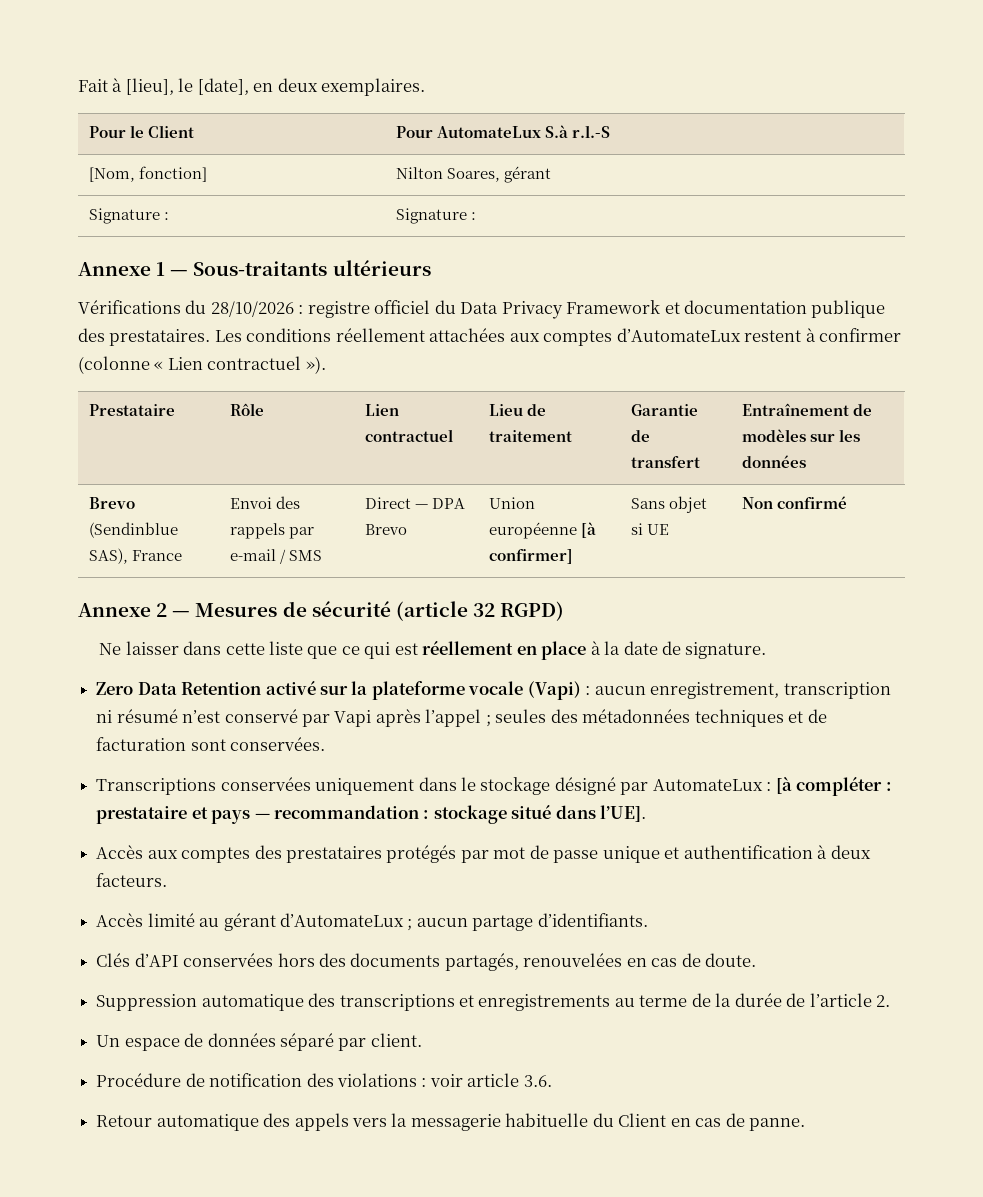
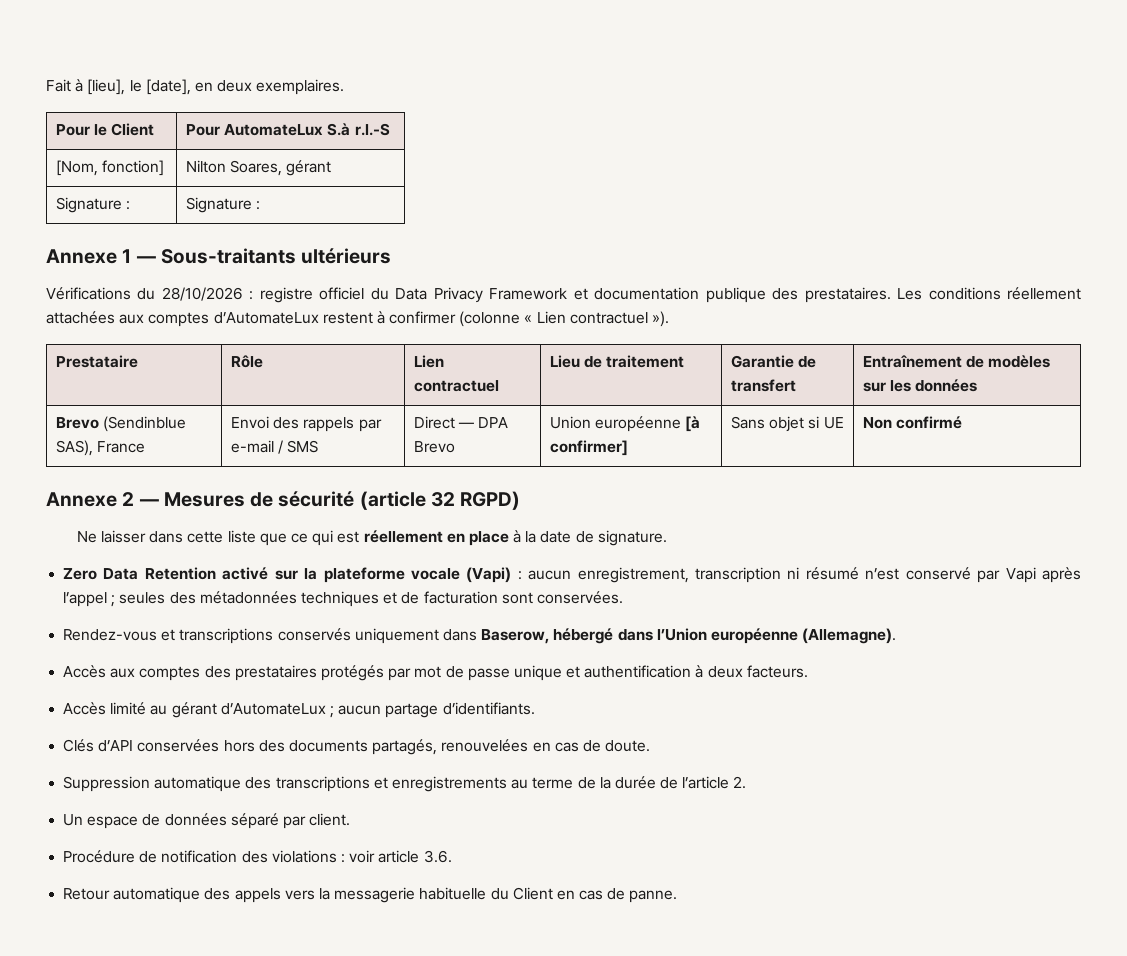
[96,777,892,796] [96,805,647,824] Transcriptions conservées uniquement dans le stockage désigné par AutomateLux : [à compléter : prestataire et pays — recommandation : stockage situé dans l’UE]. -> [63,628,897,644] Rendez-vous et transcriptions conservés uniquement dans Baserow, hébergé dans l’Union européenne (Allemagne).

